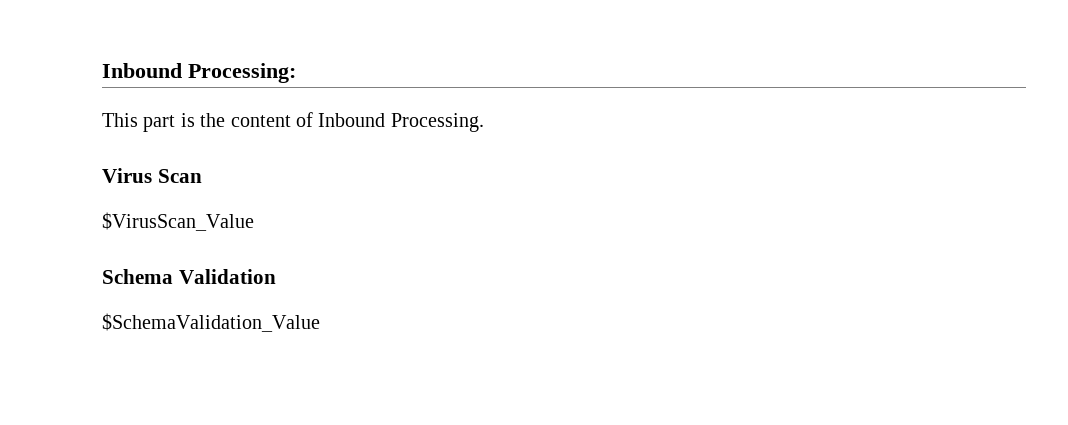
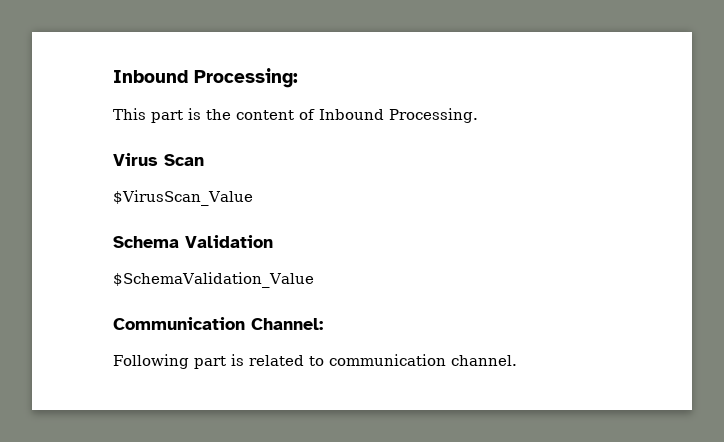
(320, 322) none -> [113,317,323,330] [113,354,517,369] // Communication Channel: // Following part is related to communication channel.

